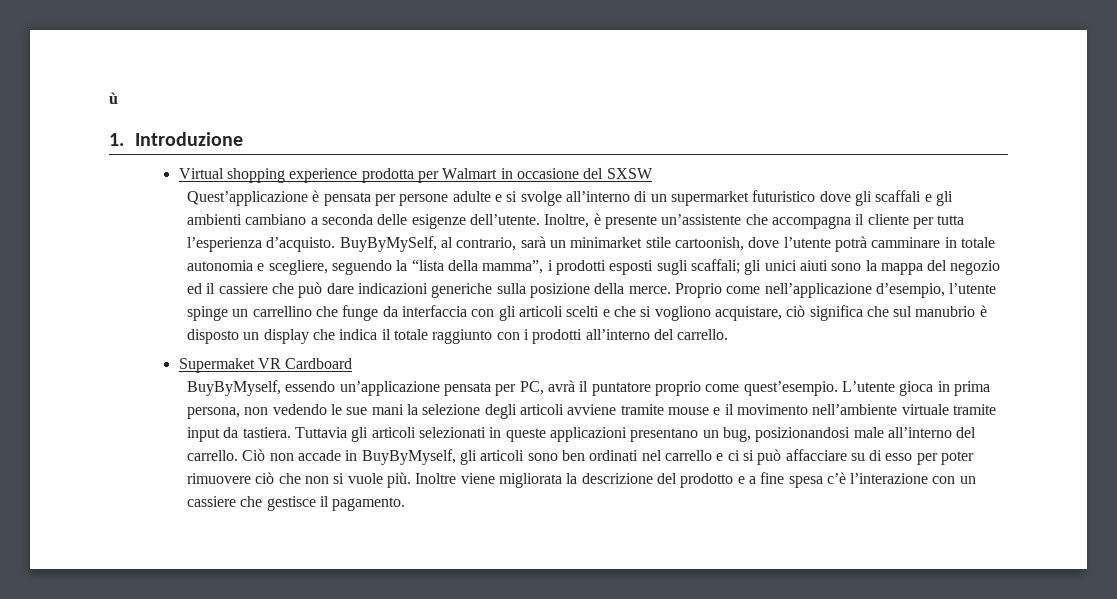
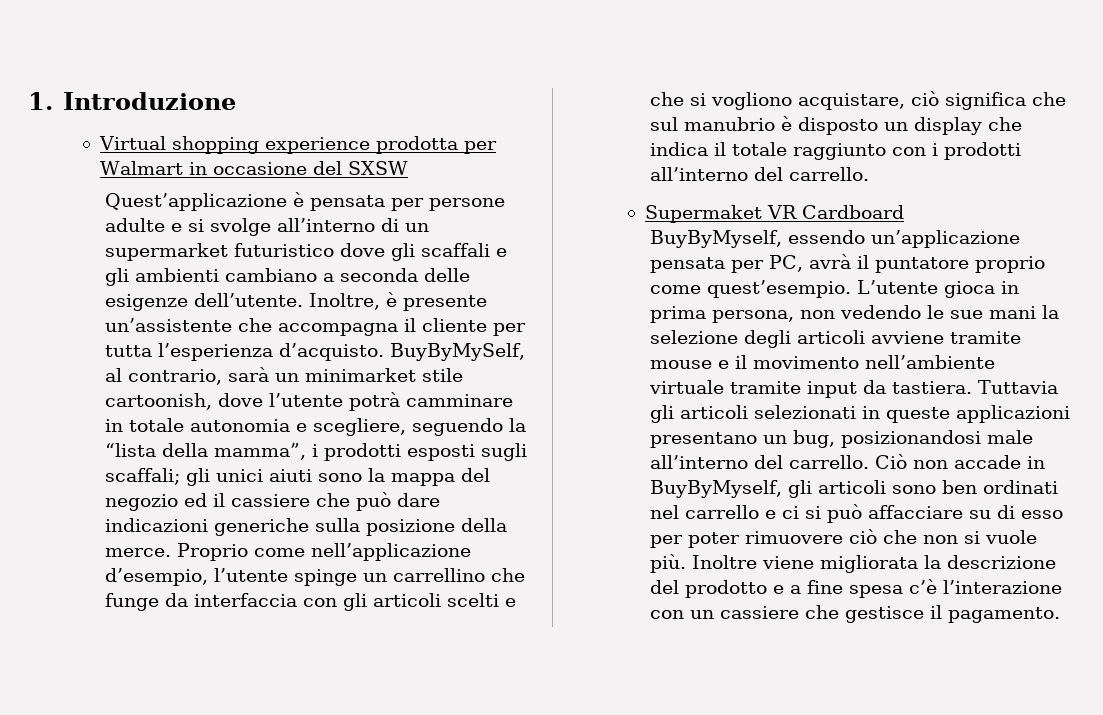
[109,92,118,104] ù // -> (28, 101) none

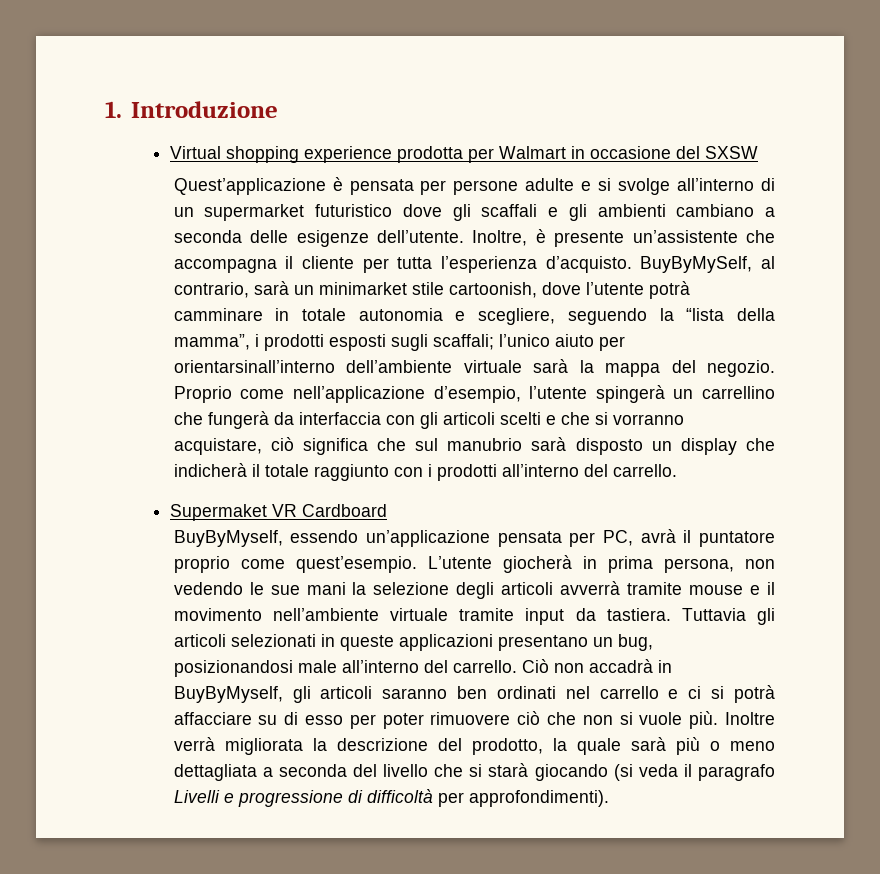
[186,468,491,486] [105,492,441,511] [105,518,508,536] [105,548,172,557] gli unici aiuti sono la mappa del negozio ed il cassiere che può dare indicazioni generiche sulla posizione della merce. -> [498,334,625,351] [173,359,775,377] l’unico aiuto per orientarsinall’interno dell’ambiente virtuale sarà la mappa del negozio.
[294,569,358,586] spinge -> [595,385,665,403] spingerà
[105,593,160,611] funge -> [207,411,269,429] fungerà
[711,92,793,110] vogliono -> [612,414,684,425] vorranno
[781,116,793,131] è -> [531,437,567,451] sarà
[650,142,709,156] indica -> [173,463,247,477] indicherà
[944,281,996,298] gioca -> [502,555,572,573] giocherà
[871,331,945,344] avviene -> [560,581,621,595] avverrà
[954,455,1022,469] accade -> [588,659,653,673] accadrà
[892,485,937,494] sono -> [382,688,448,699] saranno
[827,504,863,523] può -> [734,685,775,703] potrà
[762,556,815,569] viene -> [173,737,215,751] verrà
[685,579,1063,598] [650,605,1061,623] prodotto e a fine spesa c’è l’interazione con un cassiere che gestisce il pagamento. -> [471,737,775,755] [173,763,775,781] [173,789,609,807] prodotto, la quale sarà più o meno dettagliata a seconda del livello che si starà giocando (si veda il paragrafo Livelli e progressione di difficoltà per approfondimenti).

